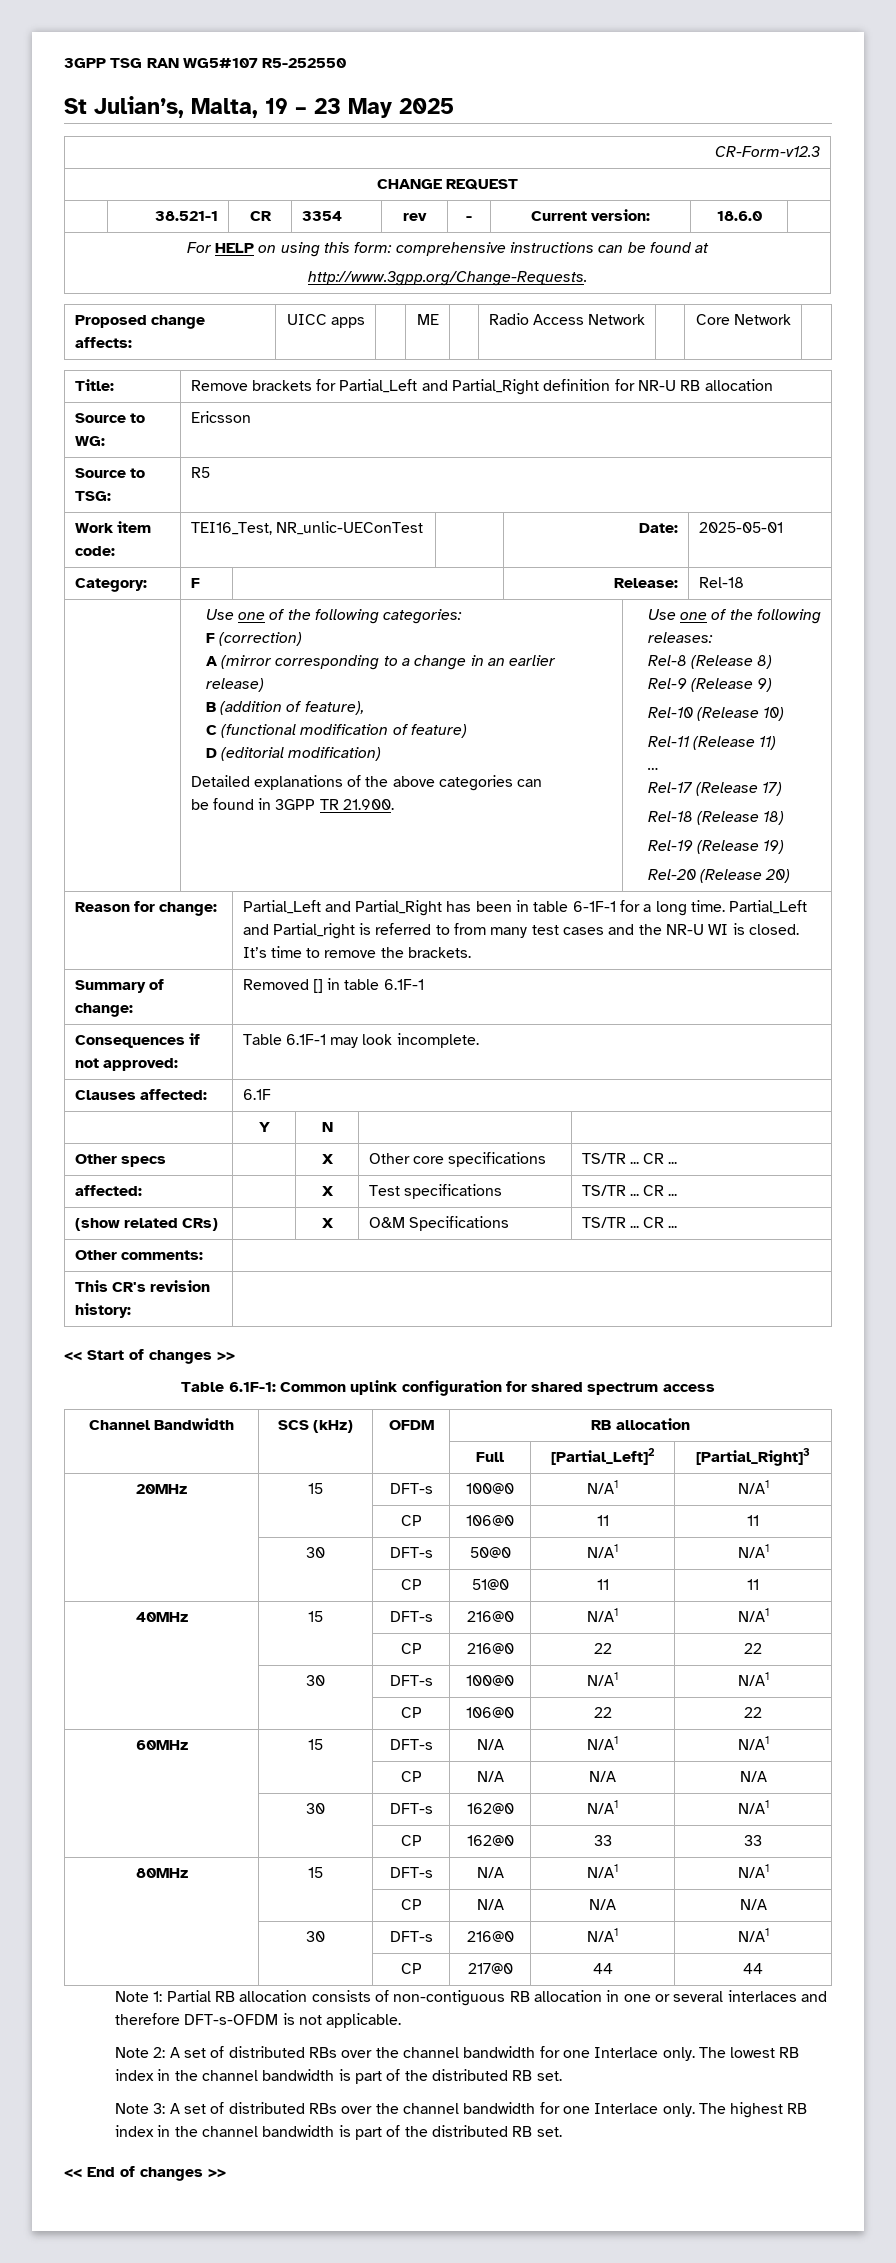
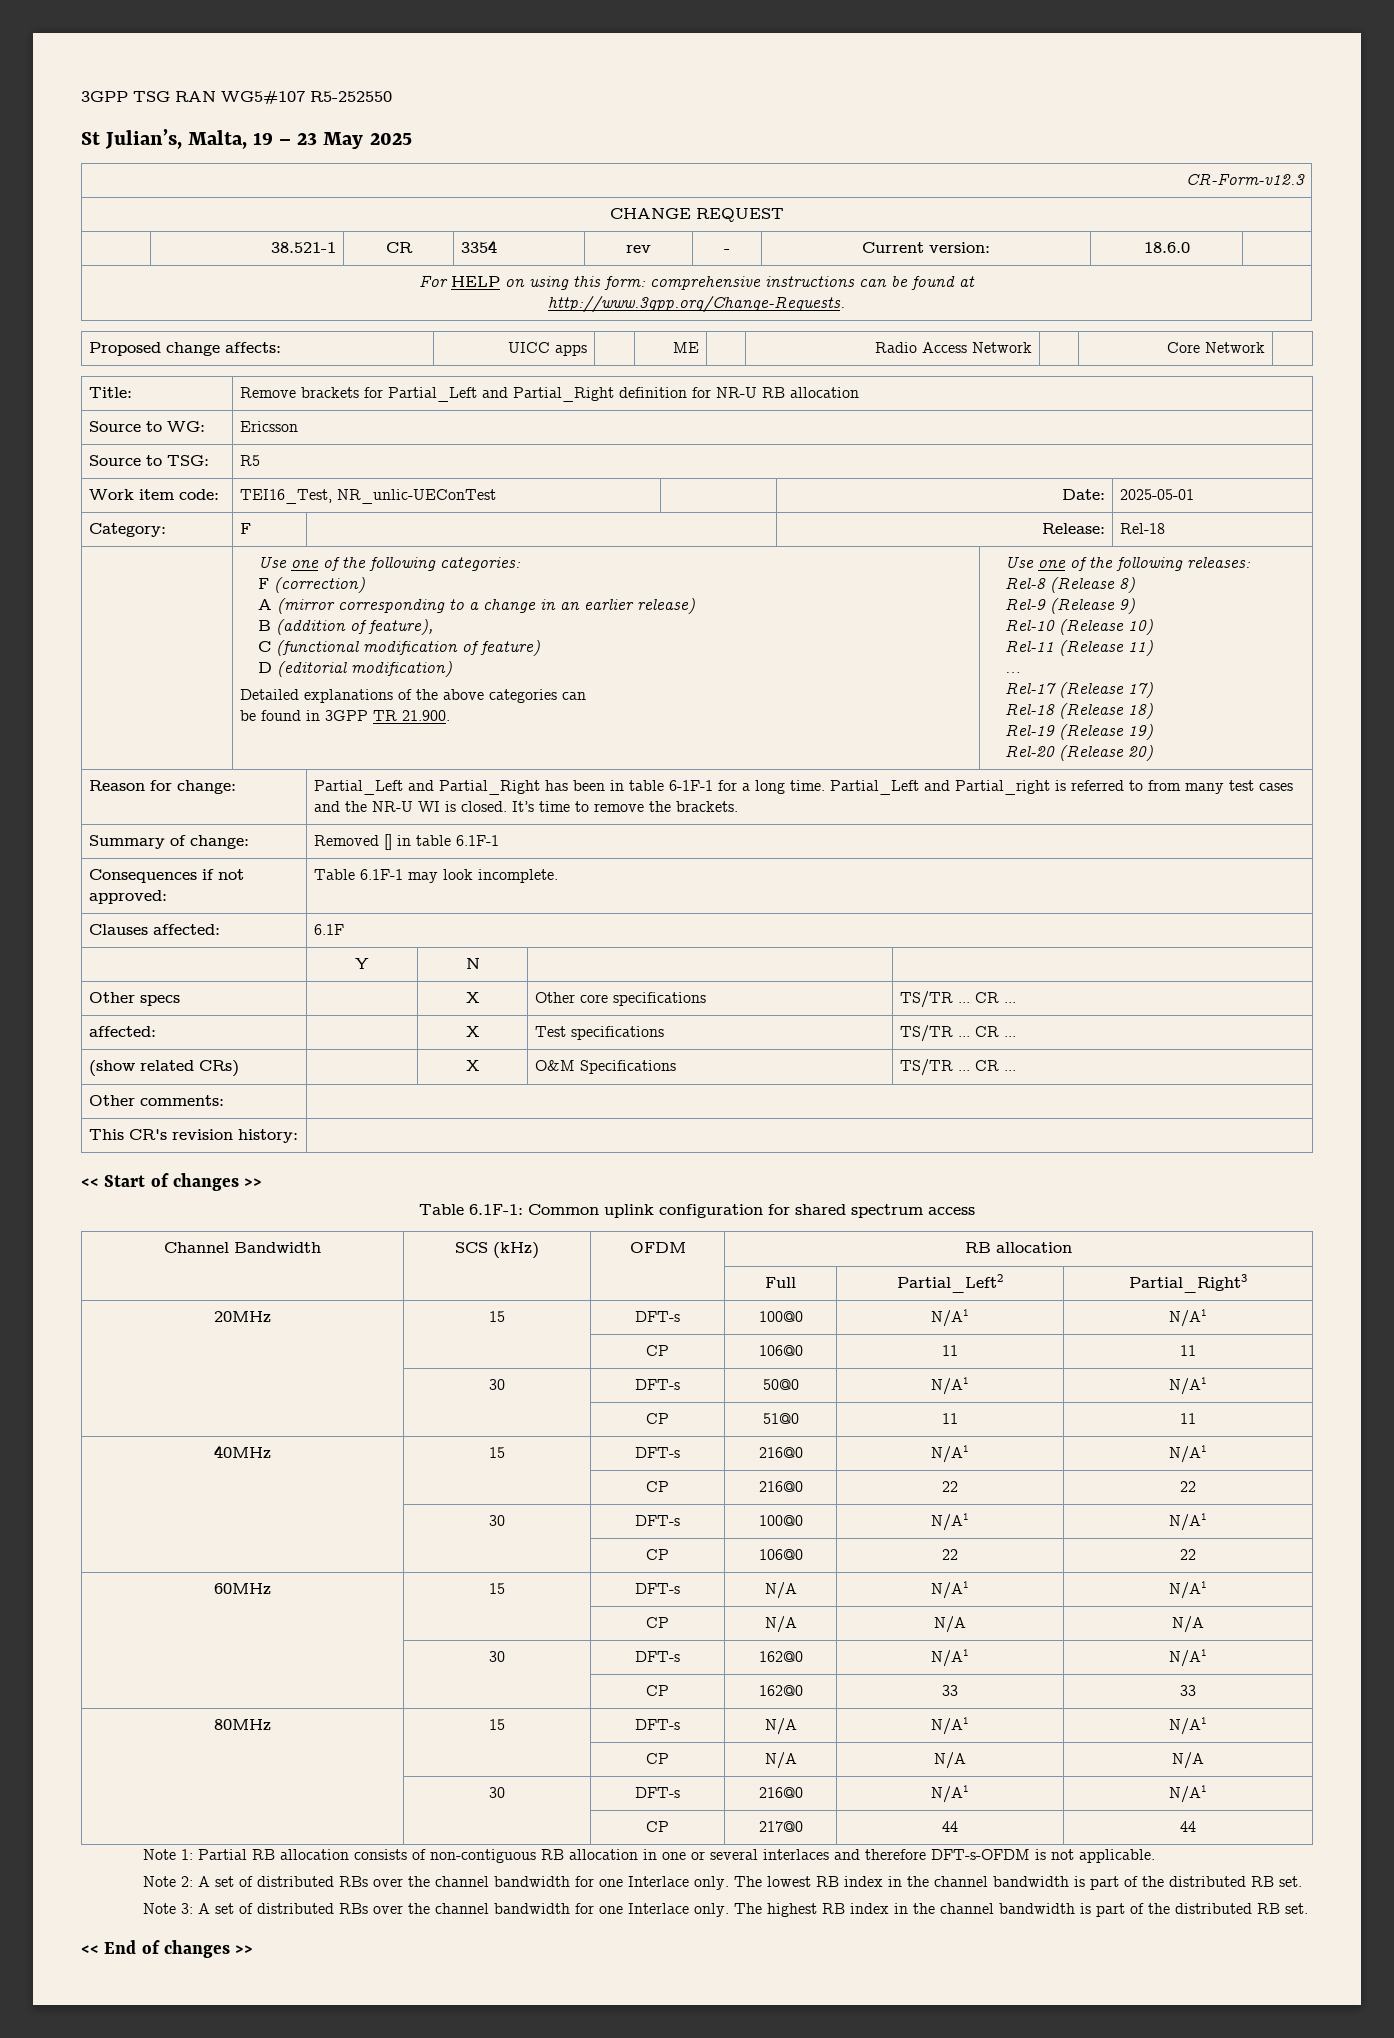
[551,1448,655,1465] [696,1448,810,1466] [Partial_Left]2 | [Partial_Right]3 -> [897,1274,1004,1293] [1129,1274,1247,1293] Partial_Left2 | Partial_Right3

